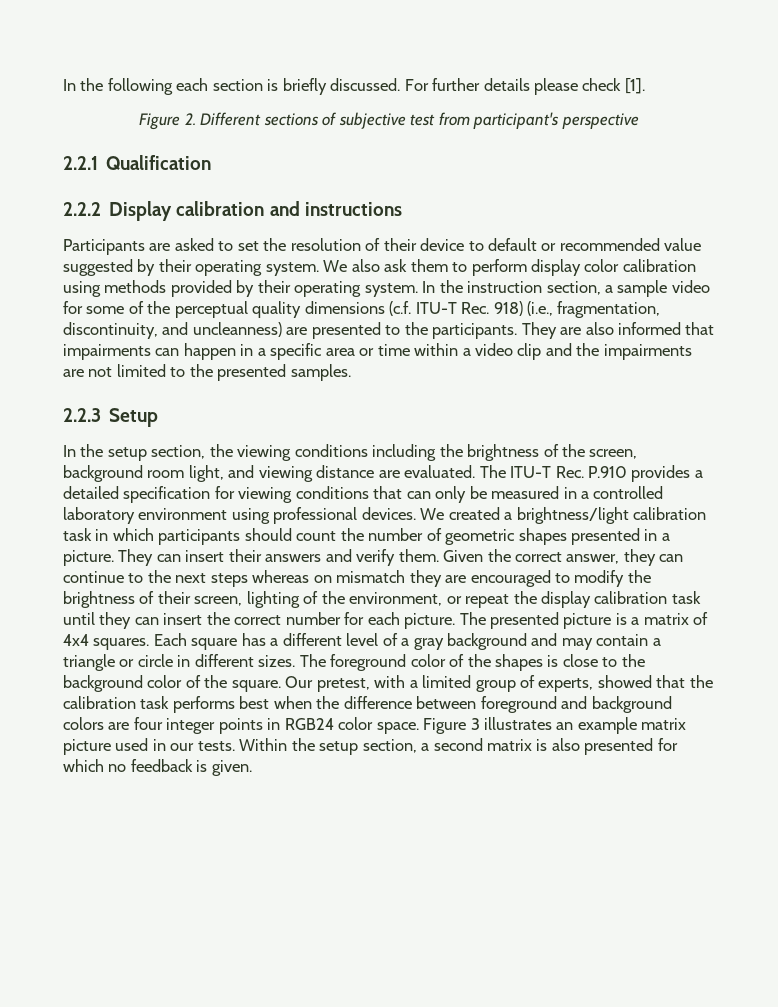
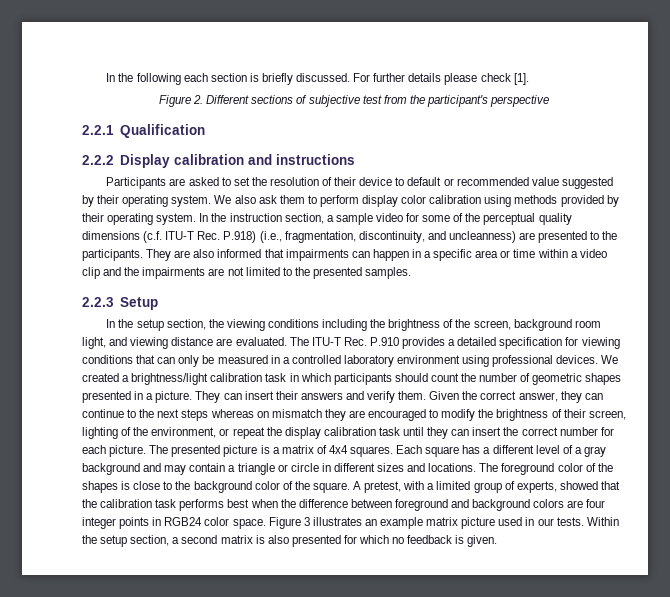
(470, 119) none -> [409,95,425,104] the
[493,301,523,316] 918) -> [223,231,257,243] P.918)
[258,655,296,667] sizes. -> [377,463,477,472] sizes and locations.
[285,676,314,688] Our -> [353,481,362,490] A

